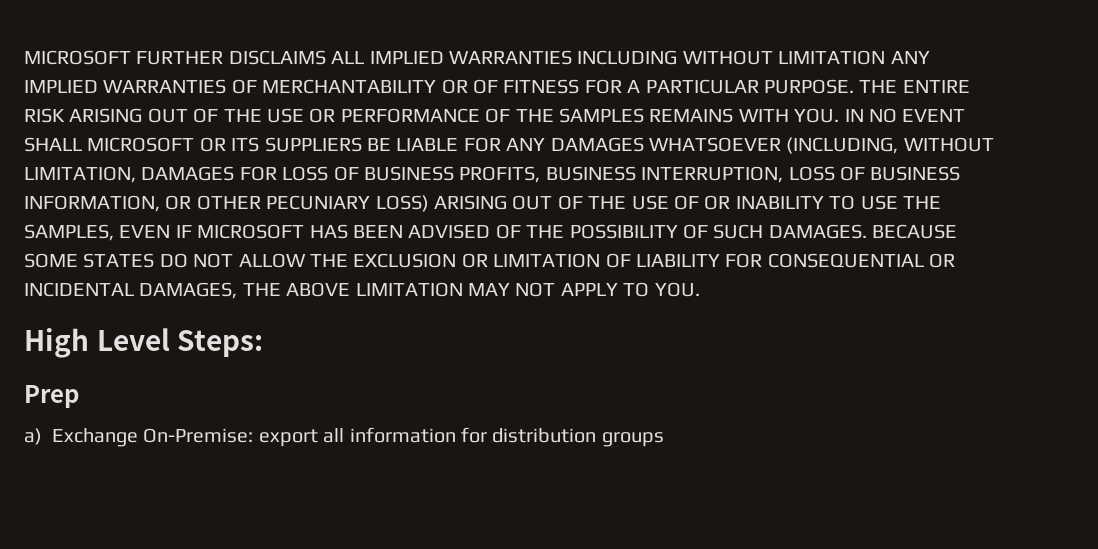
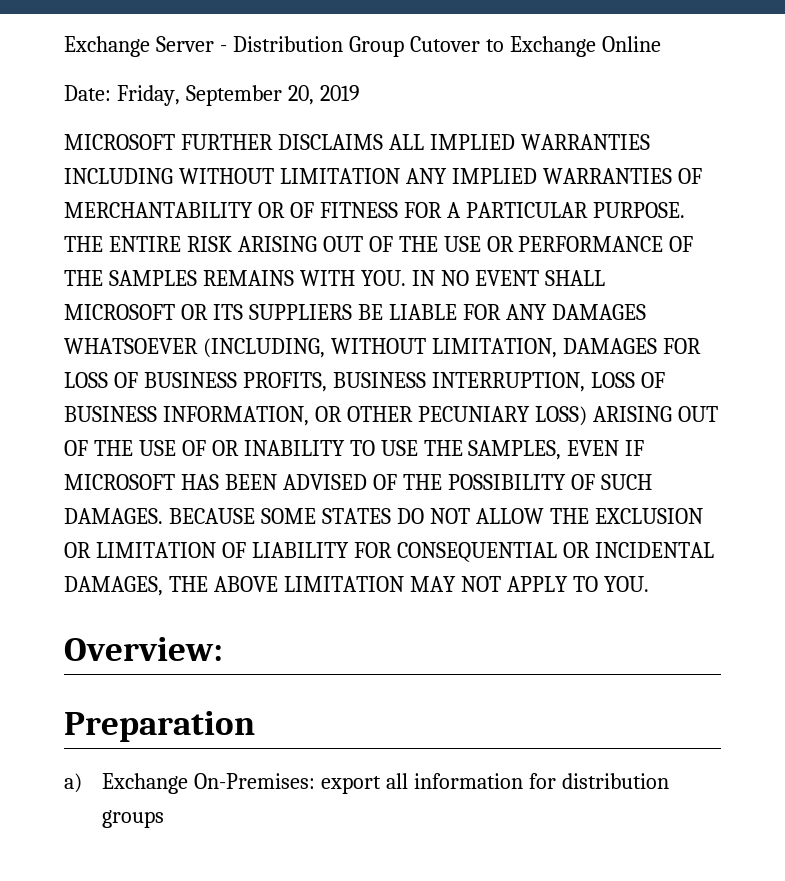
(24, 57) none -> [64,36,661,57] [64,85,360,106] Exchange Server - Distribution Group Cutover to Exchange Online // Date: Friday, September 20, 2019 //
[24,328,264,358] [24,385,79,408] High Level Steps: // Prep -> [64,637,223,661] [64,711,255,742] Overview: // Preparation
[143,428,254,443] On-Premise: -> [194,773,316,789] On-Premises:

